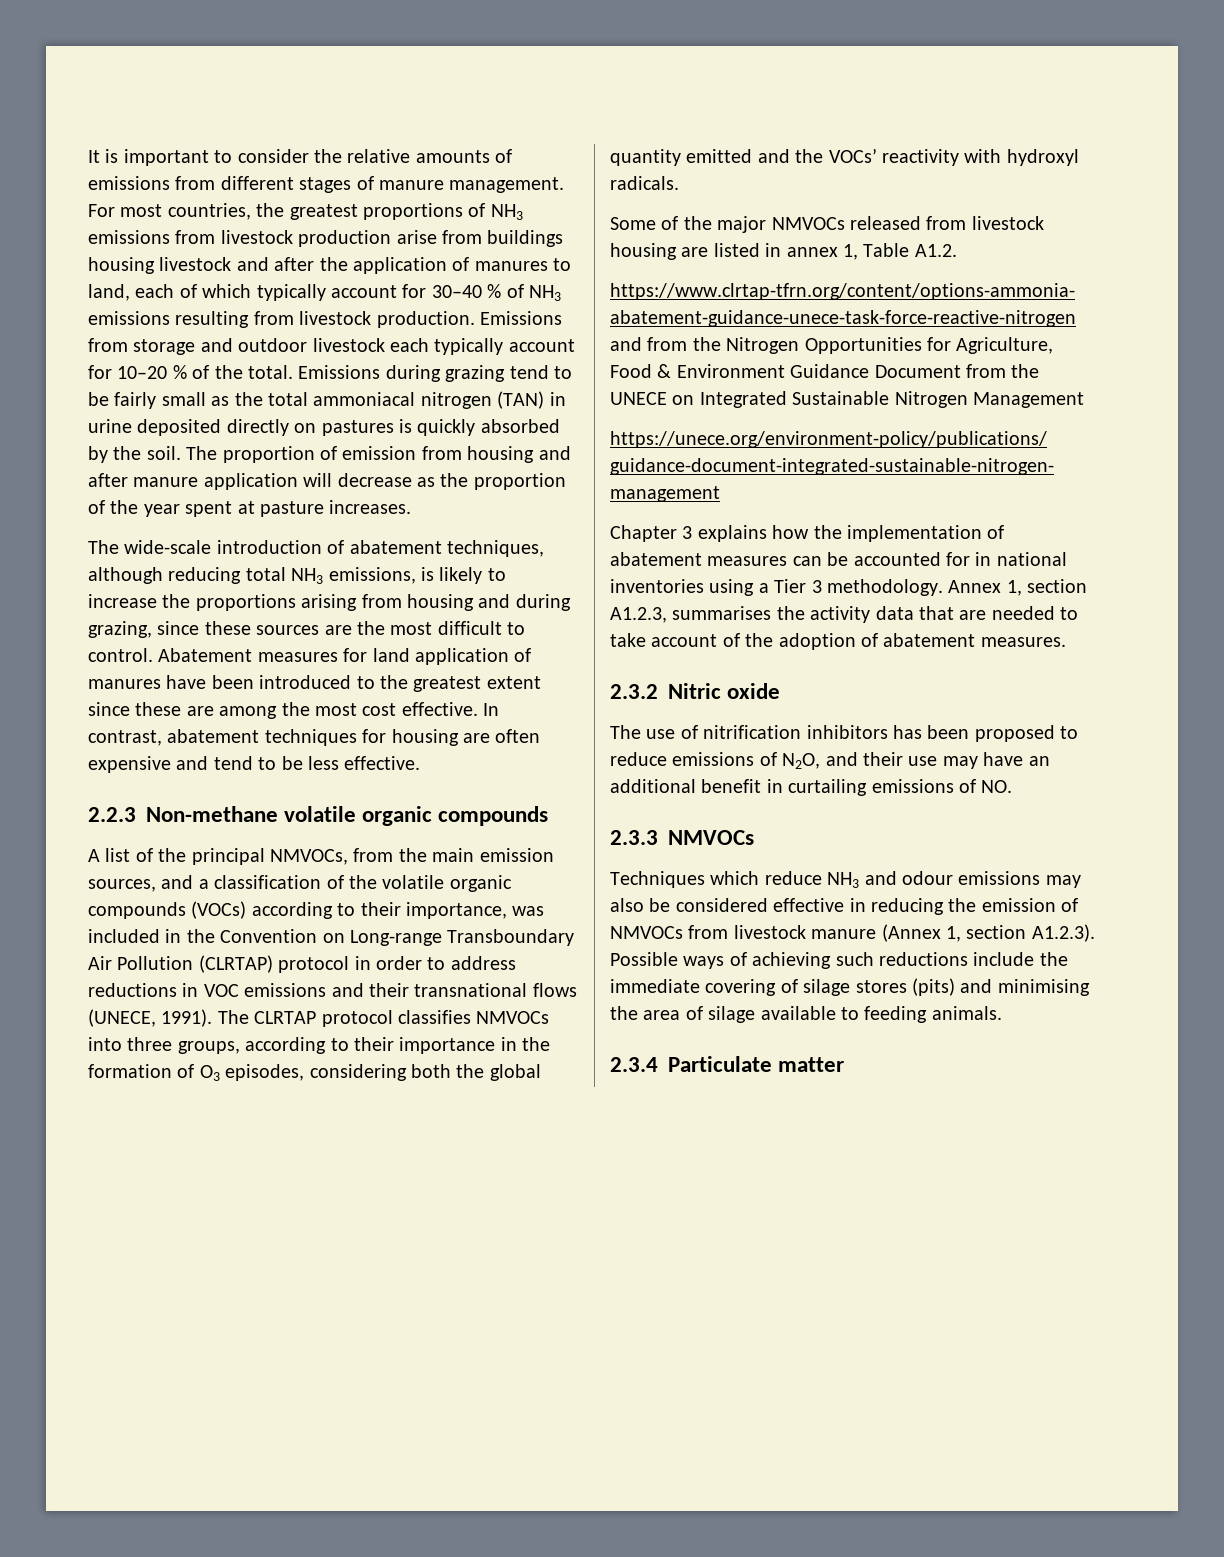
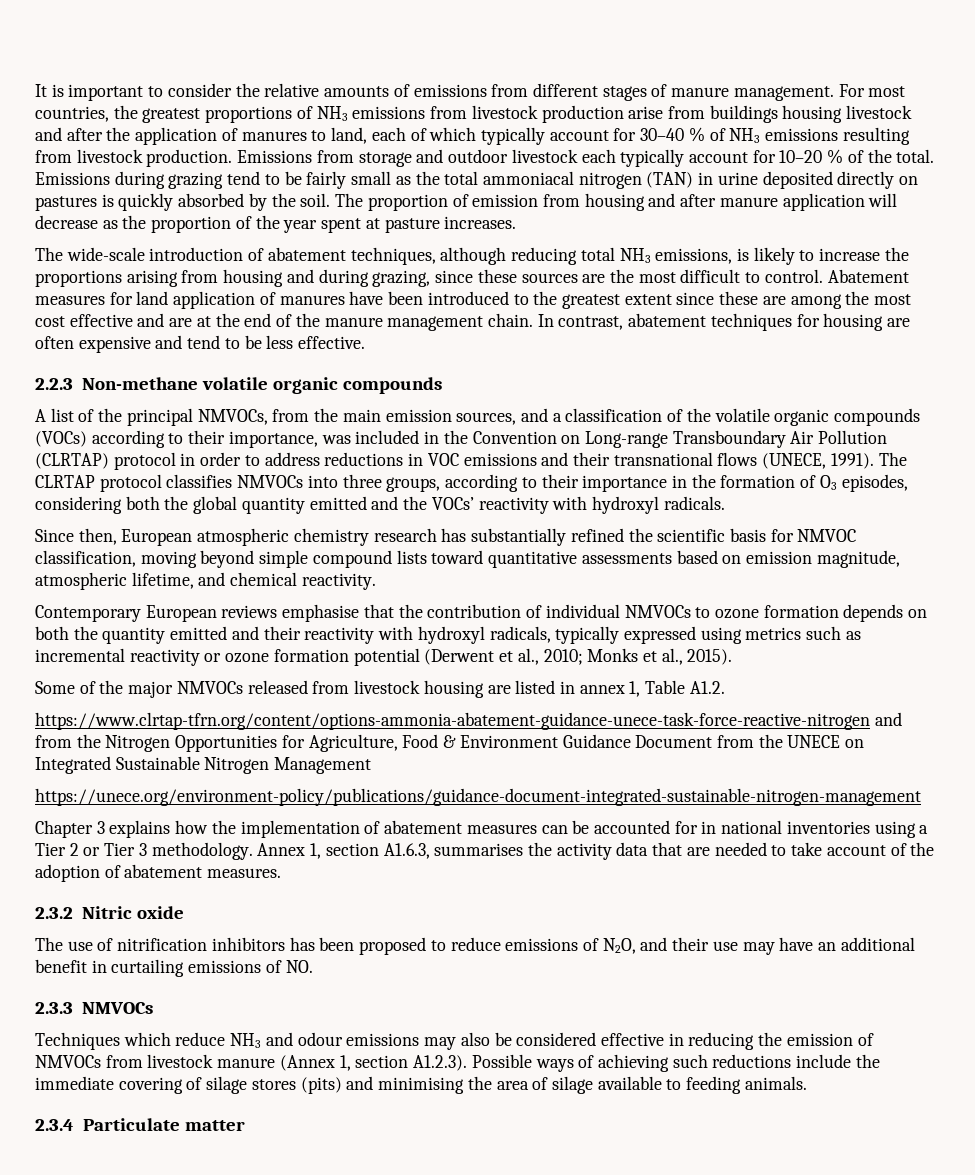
[401,702,478,716] effective. -> [69,313,533,331] effective and are at the end of the manure management chain.
(679, 183) none -> [35,528,857,546] [35,550,900,568] [35,572,376,590] [35,604,928,622] [35,626,861,644] [35,648,733,666] // Since then, European atmospheric chemistry research has substantially refined the scientific basis for NMVOC classification, moving beyond simple compound lists toward quantitative assessments based on emission magnitude, atmospheric lifetime, and chemical reactivity. // Contemporary European reviews emphasise that the contribution of individual NMVOCs to ozone formation depends on both the quantity emitted and their reactivity with hydroxyl radicals, typically expressed using metrics such as incremental reactivity or ozone formation potential (Derwent et al., 2010; Monks et al., 2015).
(807, 586) none -> [69,843,136,856] 2 or Tier
[610,607,667,623] A1.2.3, -> [383,843,430,859] A1.6.3,

